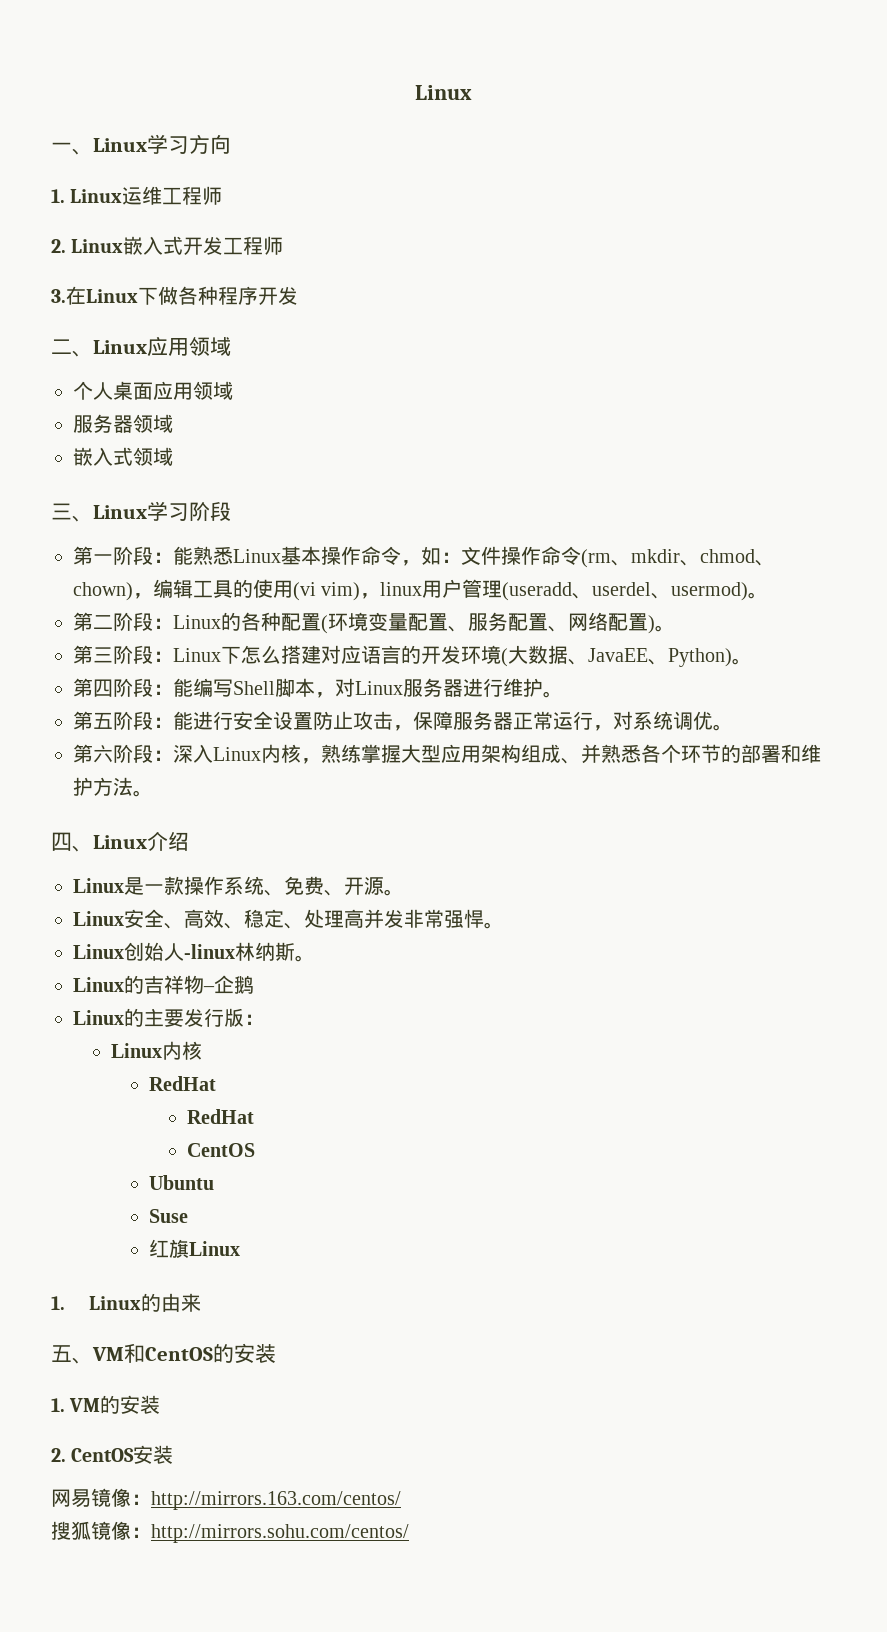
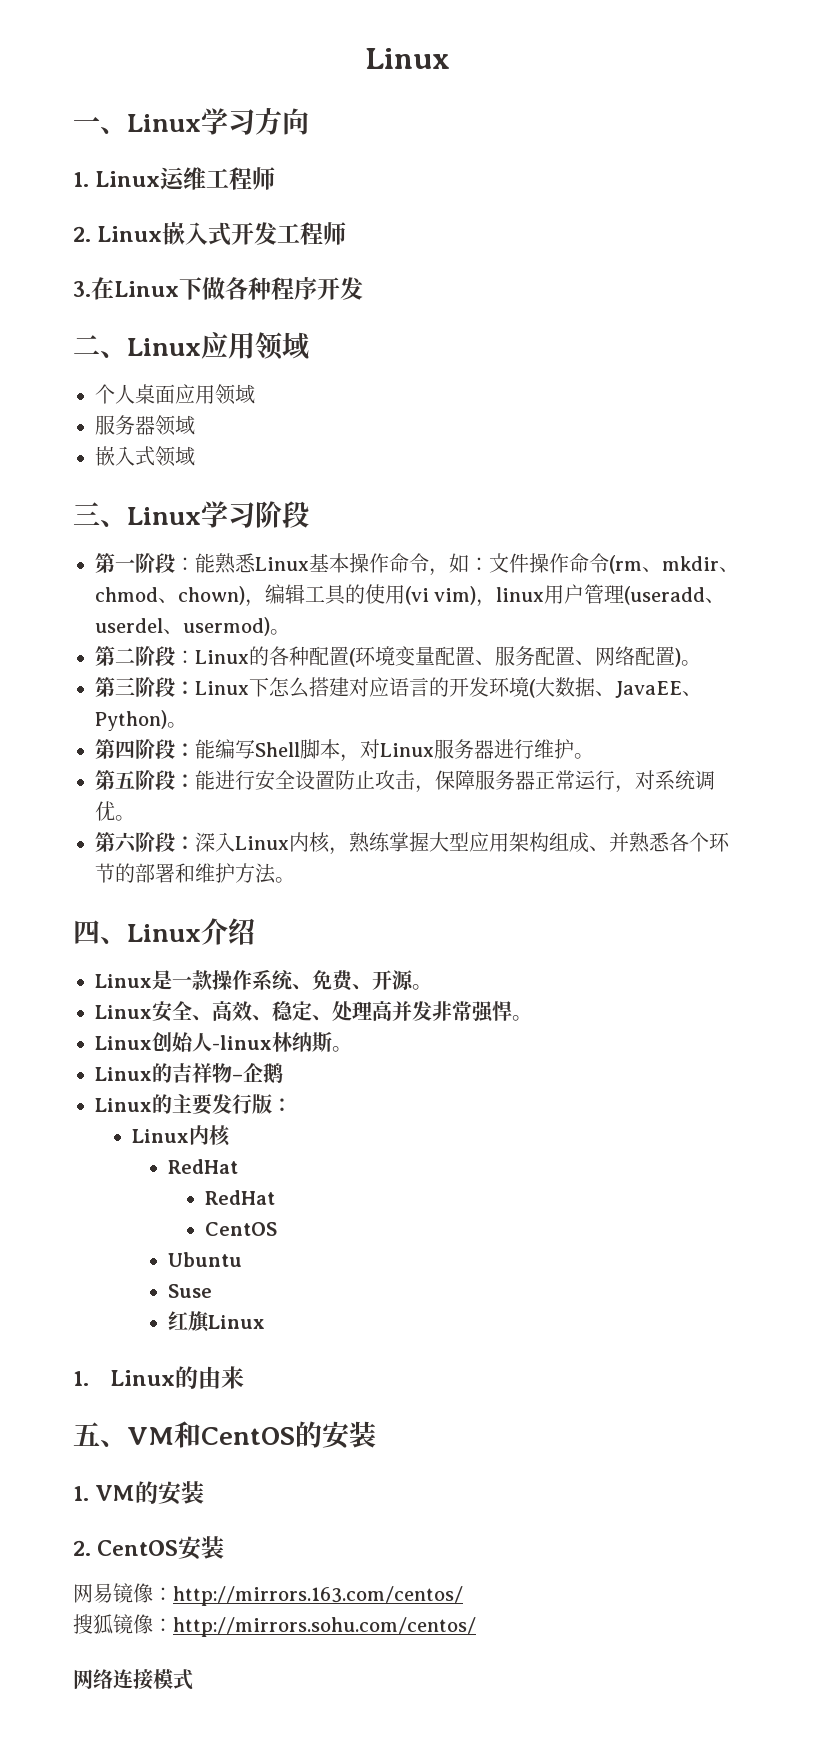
(409, 1533) none -> [73,1669,193,1690] // 网络连接模式

